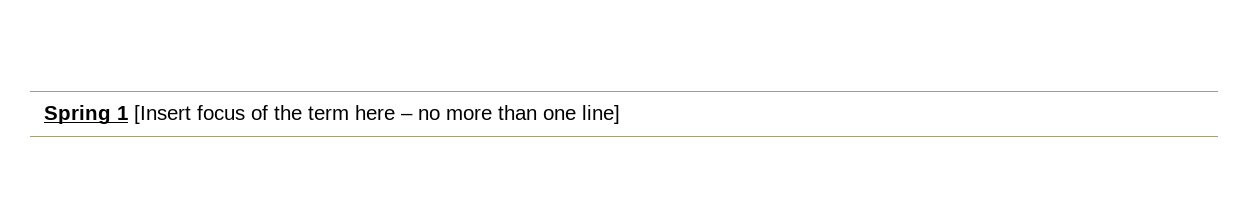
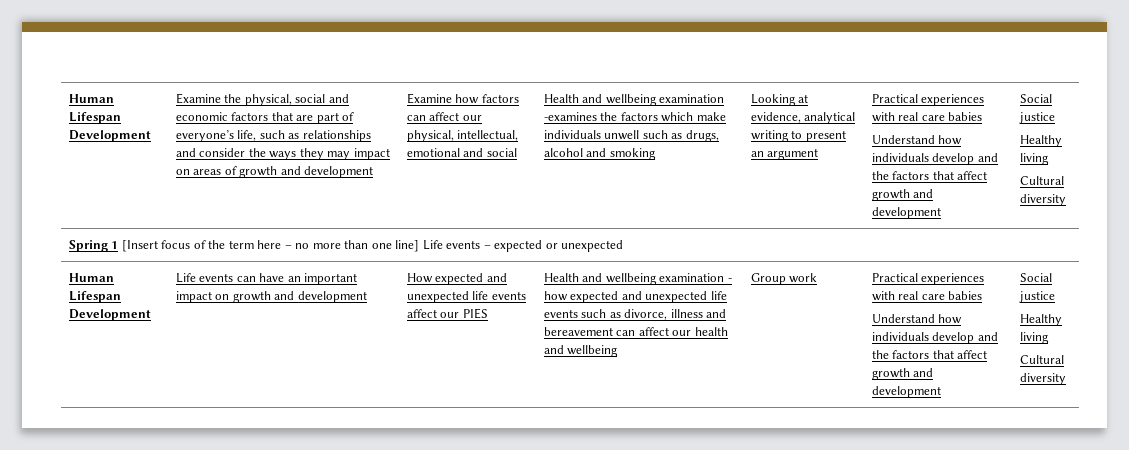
(43, 114) none -> [68,94,114,103] [68,112,121,124] [68,130,151,142] [175,93,349,106] [175,112,355,124] [175,130,371,142] [175,148,390,160] [175,166,374,178] [406,93,519,104] [406,112,482,121] [406,130,519,142] [406,148,517,157] [543,94,725,106] [543,112,726,122] [543,130,719,142] [543,148,656,160] [750,94,809,106] [750,112,856,124] [750,130,846,142] [750,148,819,160] [871,94,985,106] [871,112,983,122] [871,135,963,145] [871,153,998,165] [871,171,988,180] [871,189,934,201] [871,207,941,219] [1019,94,1052,103] [1018,112,1055,124] [1019,135,1062,147] [1019,153,1049,165] [1019,176,1064,185] [1019,194,1066,206] Human Lifespan Development | Examine the physical, social and economic factors that are part of everyone’s life, such as relationships and consider the ways they may impact on areas of growth and development | Examine how factors can affect our physical, intellectual, emotional and social | Health and wellbeing examination -examines the factors which make individuals unwell such as drugs, alcohol and smoking | Looking at evidence, analytical writing to present an argument | Practical experiences with real care babies // Understand how individuals develop and the factors that affect growth and development | Social justice // Healthy living // Cultural diversity //
(620, 114) none -> [422,240,624,252] [68,273,114,282] [68,291,121,303] [68,309,151,321] [175,273,358,285] [175,291,367,303] [406,273,507,285] [406,291,526,303] [406,308,488,319] [543,273,732,285] [543,291,727,303] [543,309,727,320] [543,327,728,336] [543,345,619,357] [750,273,818,285] [871,273,985,285] [871,291,983,301] [871,314,963,324] [871,332,998,344] [871,350,988,359] [871,368,934,380] [871,386,941,398] [1019,273,1052,282] [1018,291,1055,303] [1019,314,1062,326] [1019,332,1049,344] [1019,355,1064,364] [1019,373,1066,385] Life events – expected or unexpected // Human Lifespan Development | Life events can have an important impact on growth and development | How expected and unexpected life events affect our PIES | Health and wellbeing examination - how expected and unexpected life events such as divorce, illness and bereavement can affect our health and wellbeing | Group work | Practical experiences with real care babies // Understand how individuals develop and the factors that affect growth and development | Social justice // Healthy living // Cultural diversity

